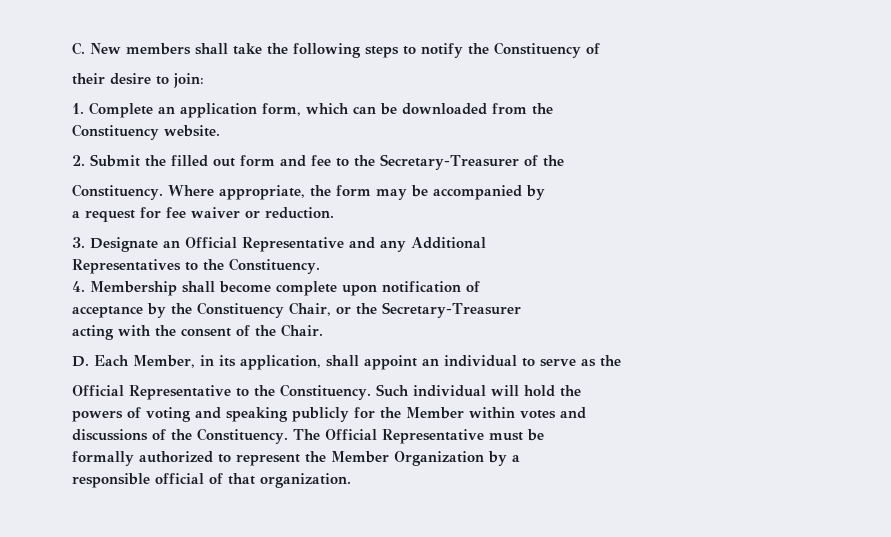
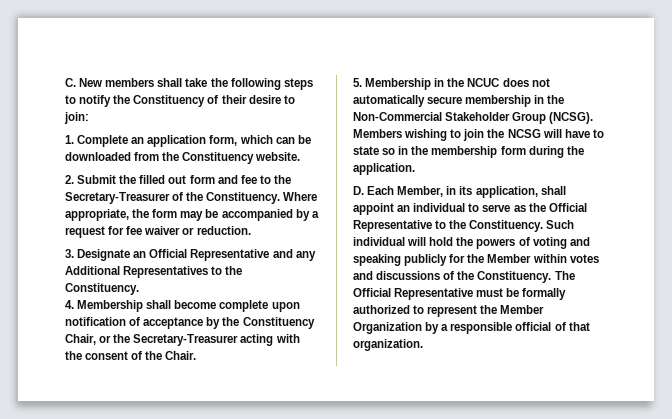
(600, 48) // -> (219, 99) none
(553, 109) // -> (180, 156) none
(564, 161) // -> (204, 196) none
(545, 192) // -> (310, 215) none
(486, 243) // -> (120, 270) none
(480, 286) // -> (141, 321) none
(521, 310) // -> (239, 340) none
(323, 330) none -> [353,78,550,90] [353,95,565,107] [353,112,594,124] [353,129,604,141] [353,146,584,158] [353,163,415,175] // 5. Membership in the NCUC does not automatically secure membership in the Non-Commercial Stakeholder Group (NCSG). Members wishing to join the NCSG will have to state so in the membership form during the application.
(621, 361) // -> (546, 207) none
(581, 391) // -> (474, 241) none
(586, 413) // -> (373, 275) none
(544, 435) // -> (520, 292) none
(520, 458) // -> (449, 327) none

